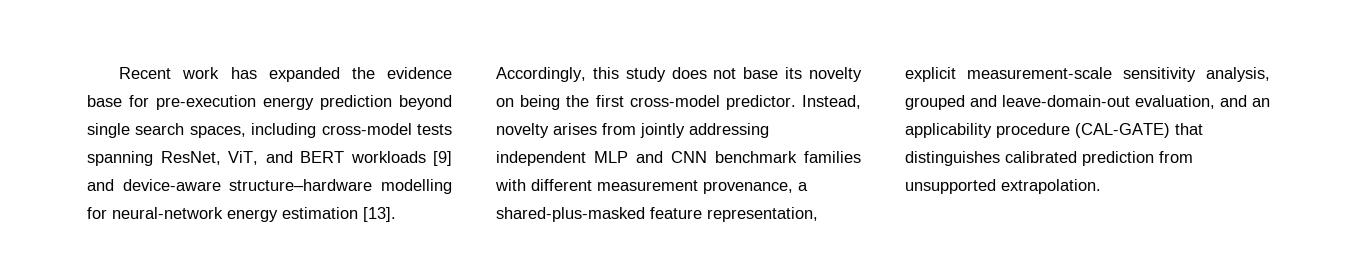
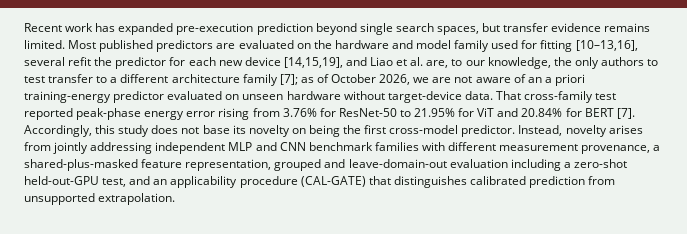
[351,67,453,79] [87,95,314,110] the evidence base for pre-execution energy -> [176,23,254,35] pre-execution
[251,123,452,138] [87,151,452,166] [87,179,452,194] [87,207,396,222] including cross-model tests spanning ResNet, ViT, and BERT workloads [9] and device-aware structure–hardware modelling for neural-network energy estimation [13]. -> [482,23,651,32] [24,40,638,52] [24,57,659,69] [24,74,585,86] [24,91,617,103] [24,108,635,120] but transfer evidence remains limited. Most published predictors are evaluated on the hardware and model family used for fitting [10–13,16], several refit the predictor for each new device [14,15,19], and Liao et al. are, to our knowledge, the only authors to test transfer to a different architecture family [7]; as of October 2026, we are not aware of an a priori training-energy predictor evaluated on unseen hardware without target-device data. That cross-family test reported peak-phase energy error rising from 3.76% for ResNet-50 to 21.95% for ViT and 20.84% for BERT [7].
[905,67,1270,82] [905,95,1215,110] explicit measurement-scale sensitivity analysis, grouped and leave-domain-out evaluation, -> [274,159,627,171] [24,176,127,187] grouped and leave-domain-out evaluation including a zero-shot held-out-GPU test,

